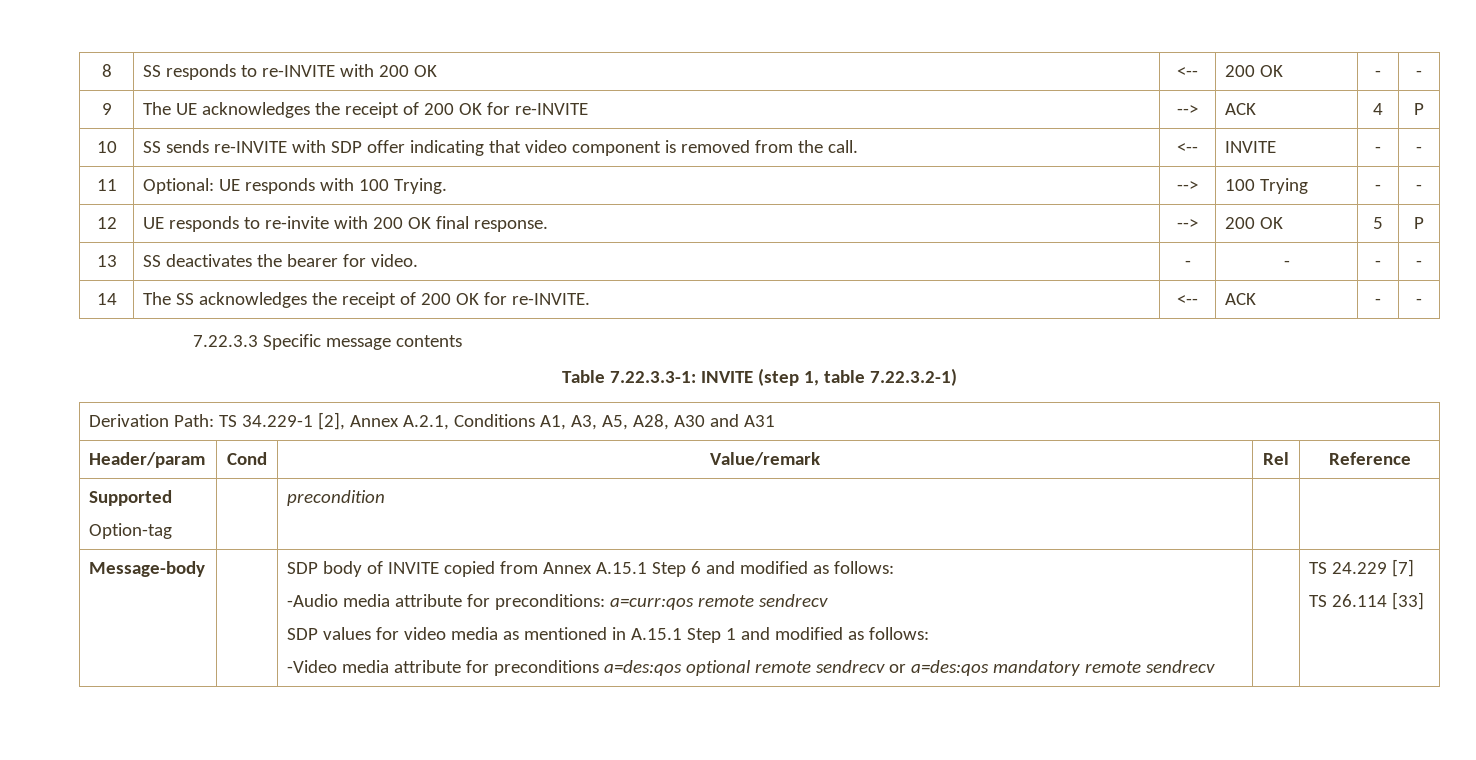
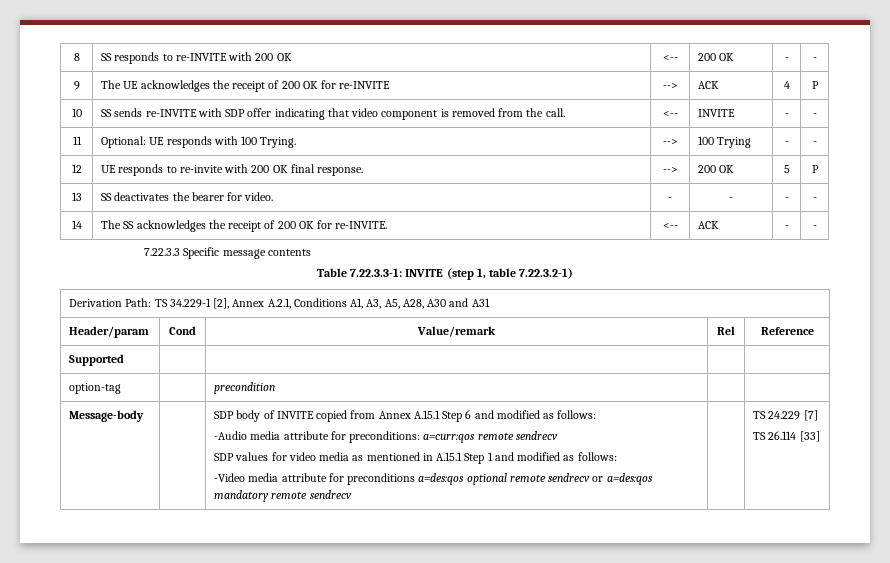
[88,523,172,539] // Option-tag -> [69,383,122,394] | | | | // option-tag

